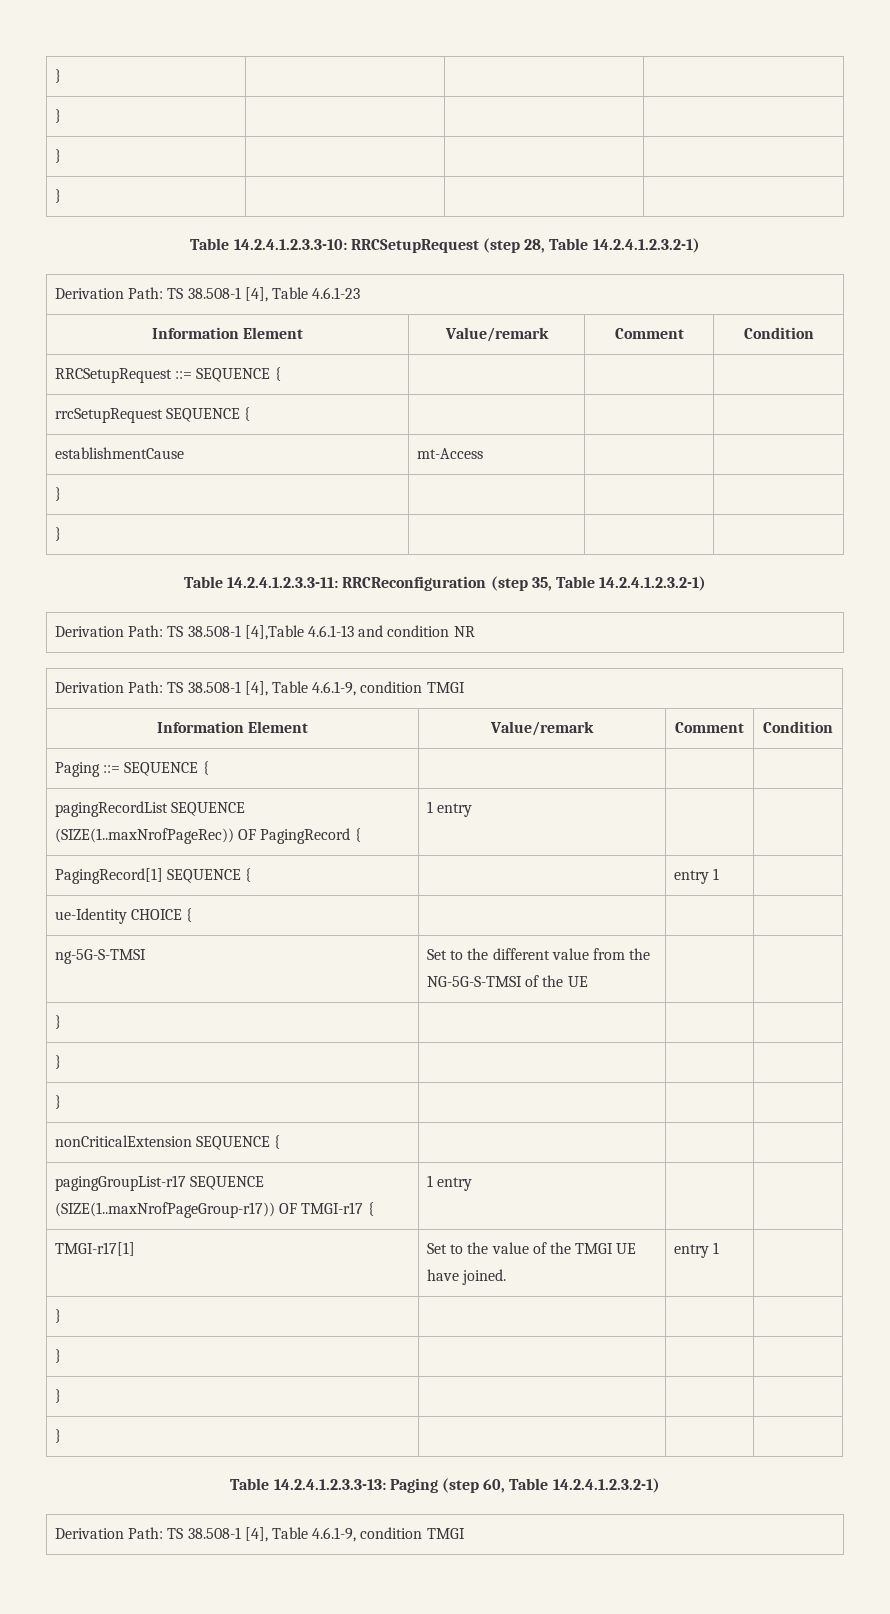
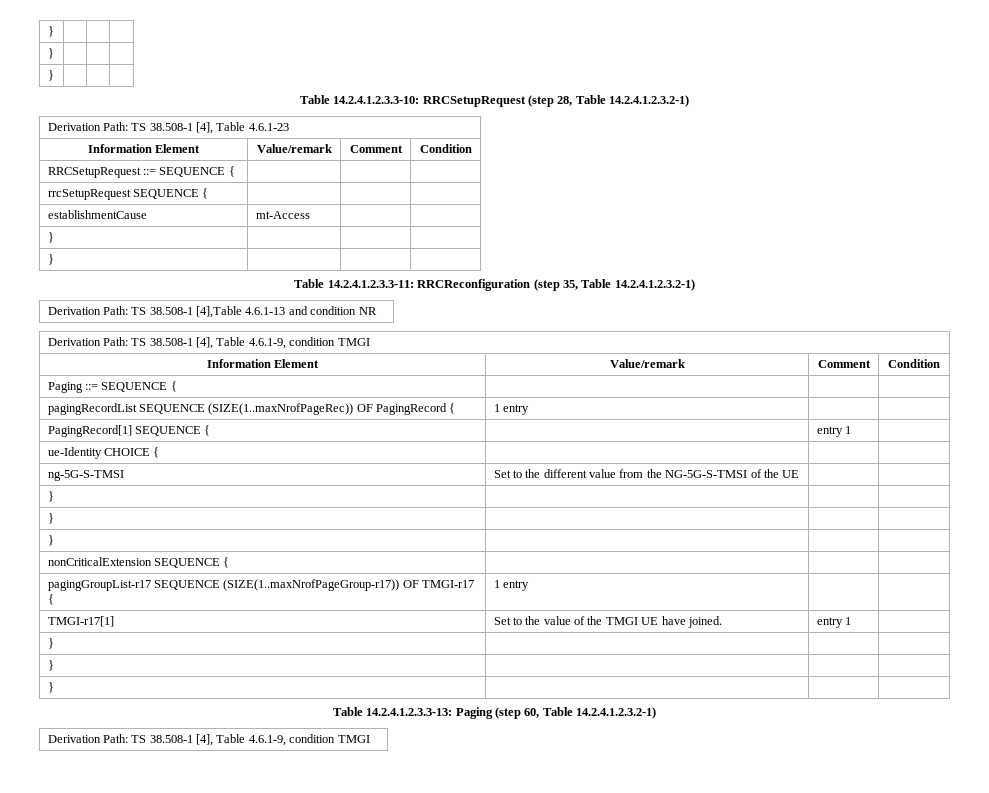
[55,69,62,83] [55,109,62,123] [55,149,62,163] [55,189,62,203] } | | | // } | | | // } | | | // } | | | -> [47,26,54,37] [47,48,54,59] [47,70,54,81] } | | | // } | | | // } | | |
[55,1429,62,1443] // } | | | -> (54, 687) none

